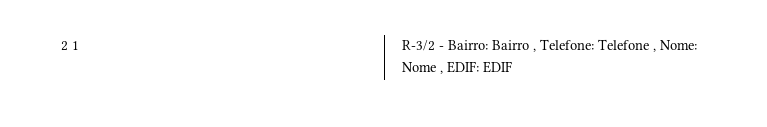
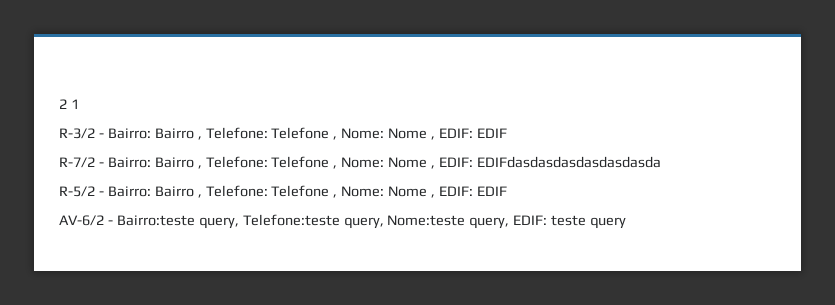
(512, 67) none -> [59,156,661,169] [59,185,507,198] [59,214,627,229] // R-7/2 - Bairro: Bairro , Telefone: Telefone , Nome: Nome , EDIF: EDIFdasdasdasdasdasdasda // R-5/2 - Bairro: Bairro , Telefone: Telefone , Nome: Nome , EDIF: EDIF // AV-6/2 - Bairro:teste query, Telefone:teste query, Nome:teste query, EDIF: teste query

